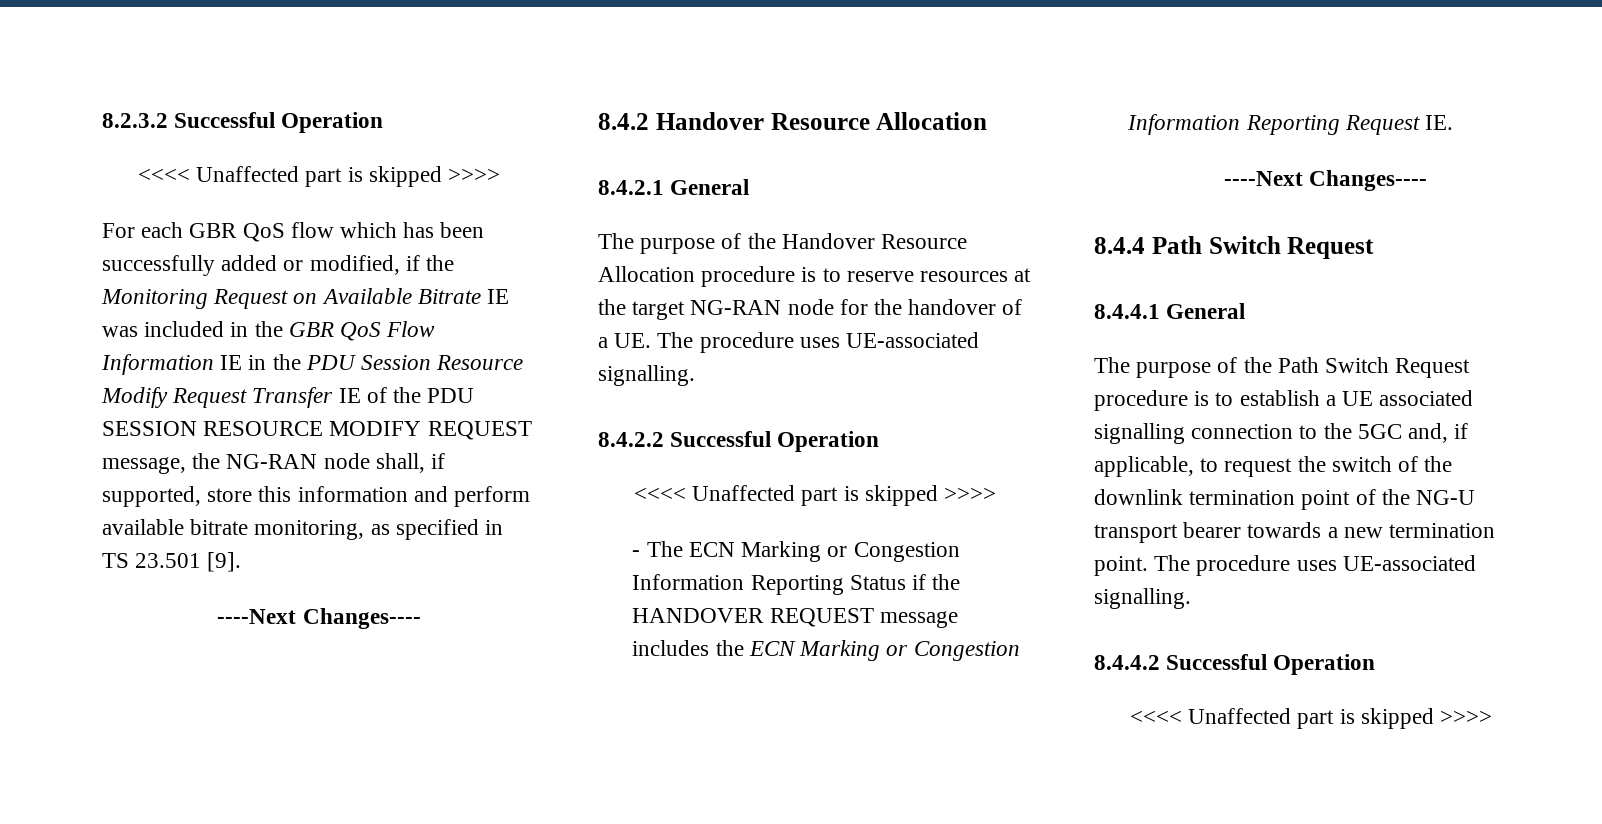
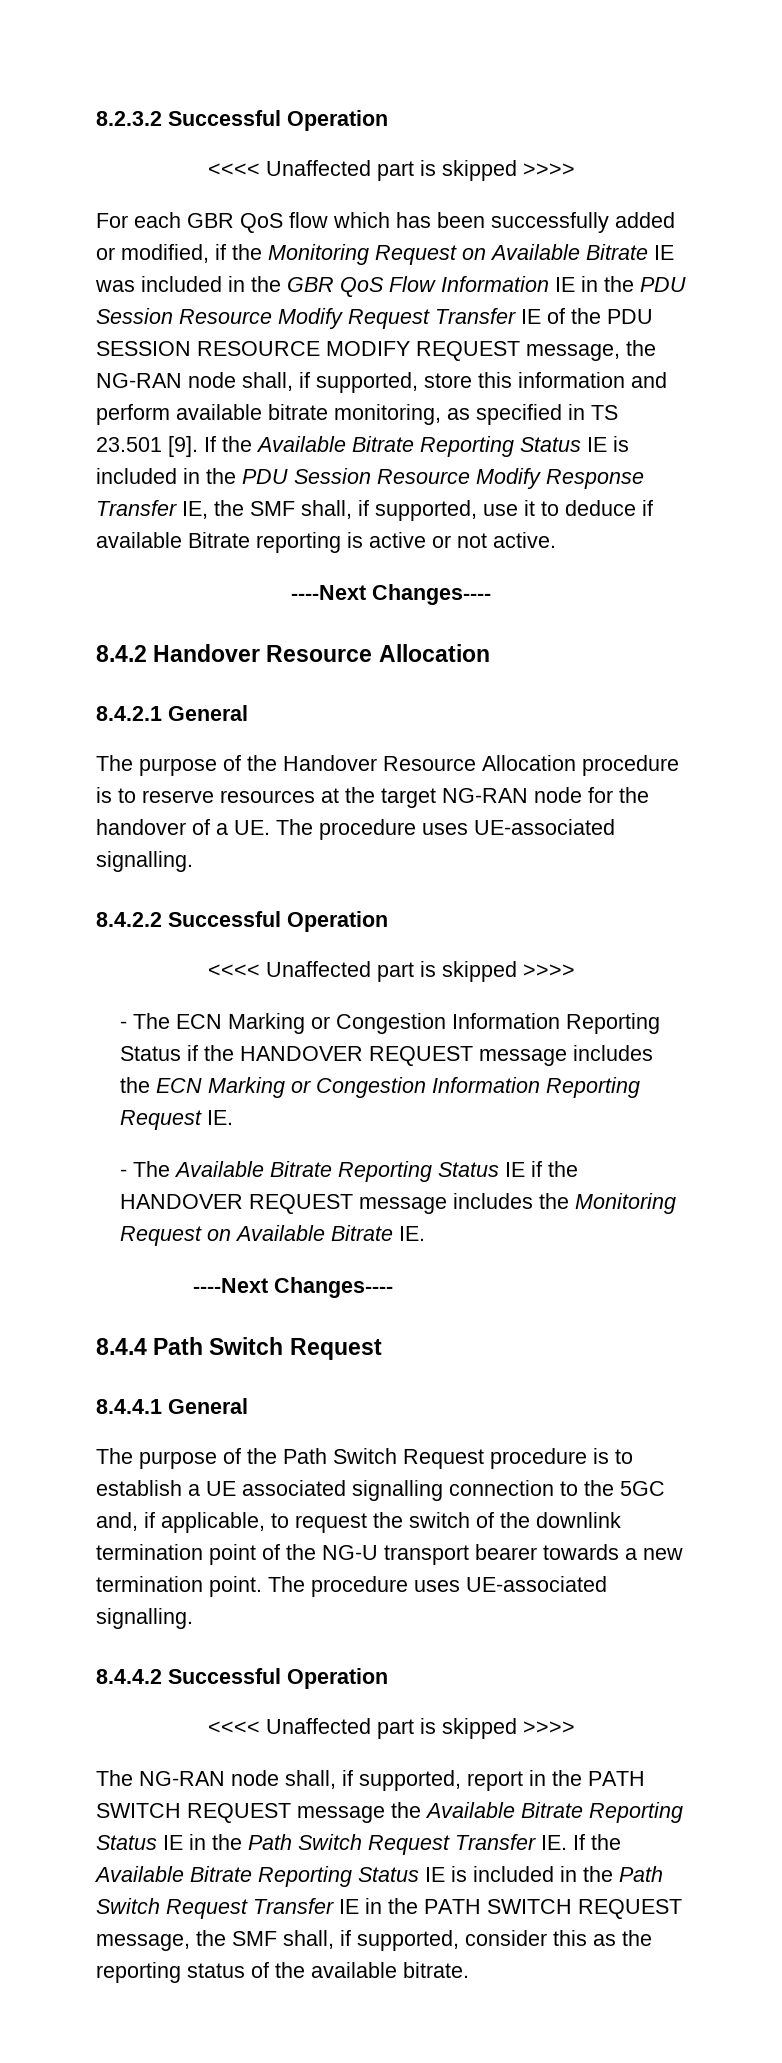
(242, 562) none -> [204,436,629,457] [96,468,644,489] [96,500,653,521] [96,532,556,553] If the Available Bitrate Reporting Status IE is included in the PDU Session Resource Modify Response Transfer IE, the SMF shall, if supported, use it to deduce if available Bitrate reporting is active or not active.
(1454, 122) none -> [120,1161,579,1182] [120,1193,677,1214] [120,1225,426,1246] // - The Available Bitrate Reporting Status IE if the HANDOVER REQUEST message includes the Monitoring Request on Available Bitrate IE.
(1493, 717) none -> [96,1770,645,1791] [96,1802,683,1823] [96,1834,621,1855] [94,1866,663,1887] [96,1898,682,1919] [96,1930,652,1951] [96,1962,469,1983] // The NG-RAN node shall, if supported, report in the PATH SWITCH REQUEST message the Available Bitrate Reporting Status IE in the Path Switch Request Transfer IE. If the Available Bitrate Reporting Status IE is included in the Path Switch Request Transfer IE in the PATH SWITCH REQUEST message, the SMF shall, if supported, consider this as the reporting status of the available bitrate.

